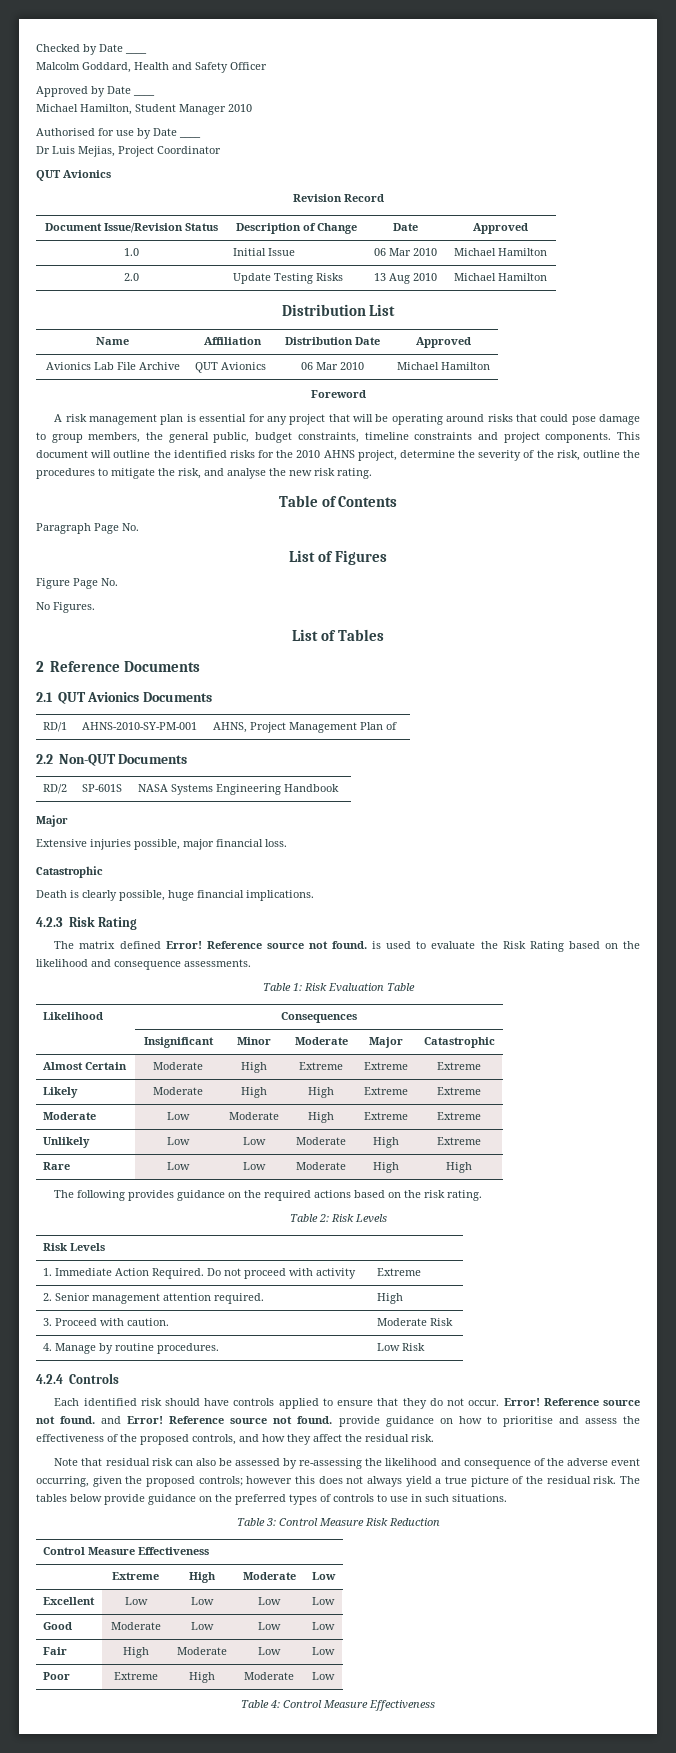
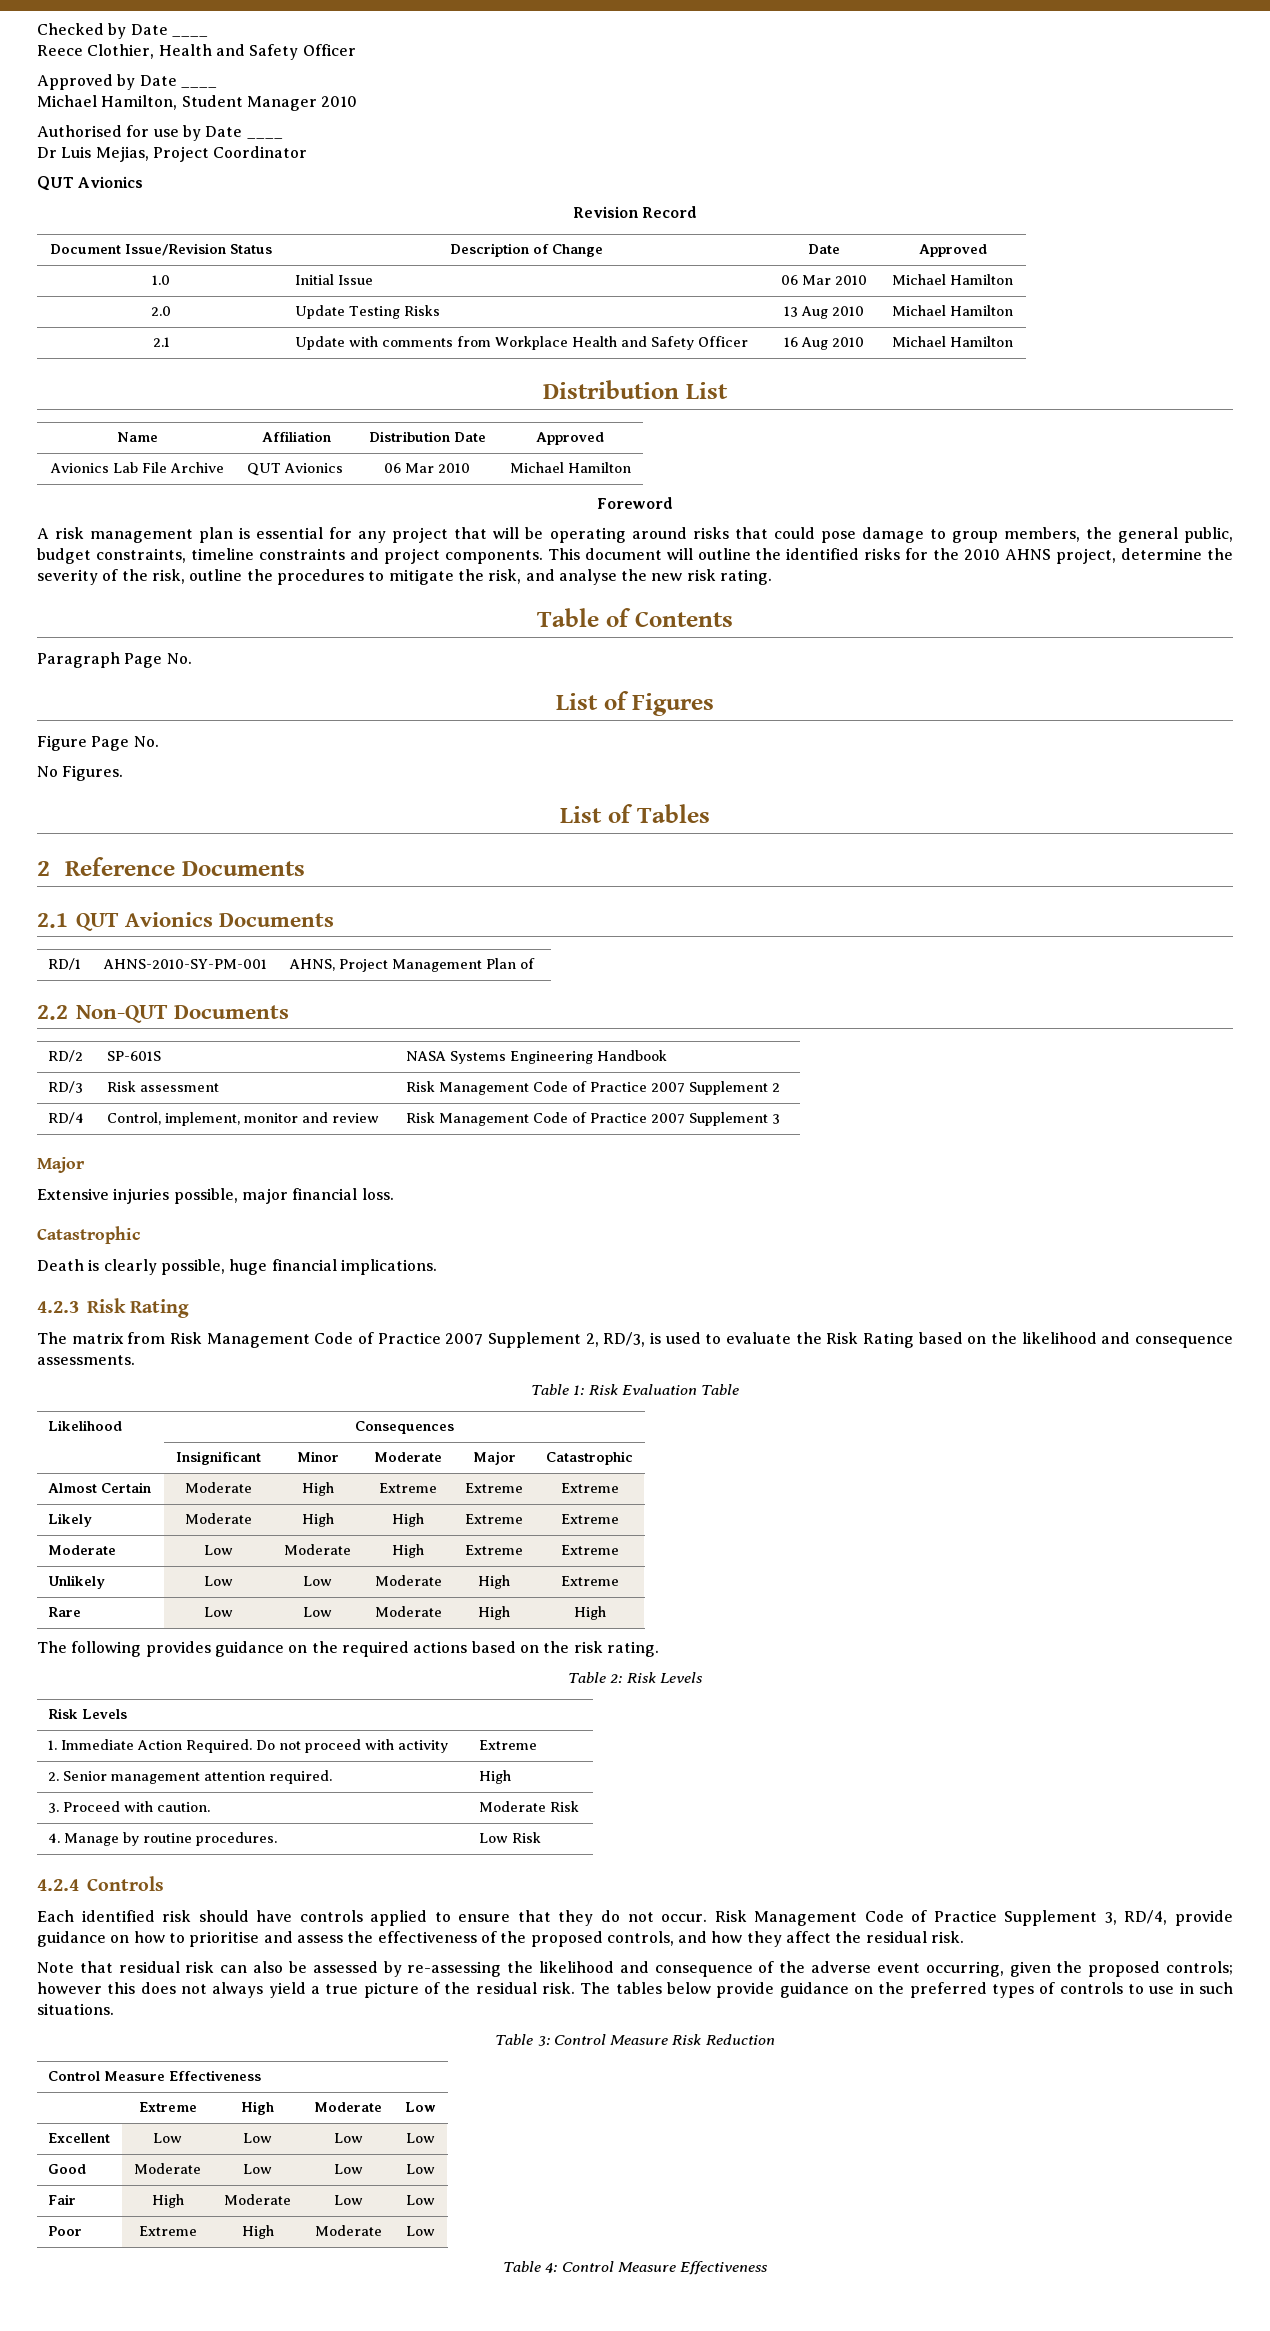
[36,62,131,73] Malcolm Goddard, -> [37,44,155,59] Reece Clothier,
(547, 277) none -> [152,337,170,347] [295,336,749,350] [784,337,864,350] [892,336,1013,347] // 2.1 | Update with comments from Workplace Health and Safety Officer | 16 Aug 2010 | Michael Hamilton
(340, 788) none -> [48,1081,84,1093] [107,1081,220,1092] [406,1081,781,1095] [48,1112,85,1124] [107,1112,380,1126] [406,1112,781,1126] // RD/3 | Risk assessment | Risk Management Code of Practice 2007 Supplement 2 // RD/4 | Control, implement, monitor and review | Risk Management Code of Practice 2007 Supplement 3
[119,941,368,949] defined Error! Reference source not found. -> [127,1332,646,1348] from Risk Management Code of Practice 2007 Supplement 2, RD/3,
[503,1398,641,1406] [36,1416,333,1424] Error! Reference source not found. and Error! Reference source not found. -> [714,1910,1168,1926] Risk Management Code of Practice Supplement 3, RD/4,

